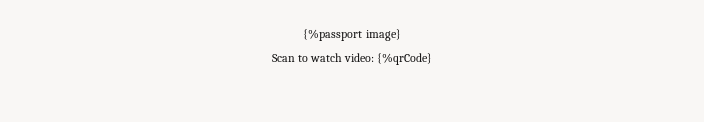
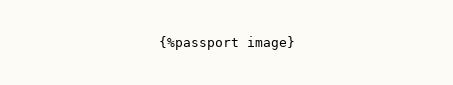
[271,53,433,65] // Scan to watch video: {%qrCode} -> (295, 43) none

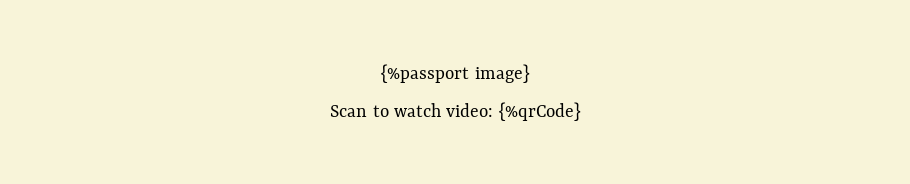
(295, 43) none -> [330,102,581,121] // Scan to watch video: {%qrCode}

